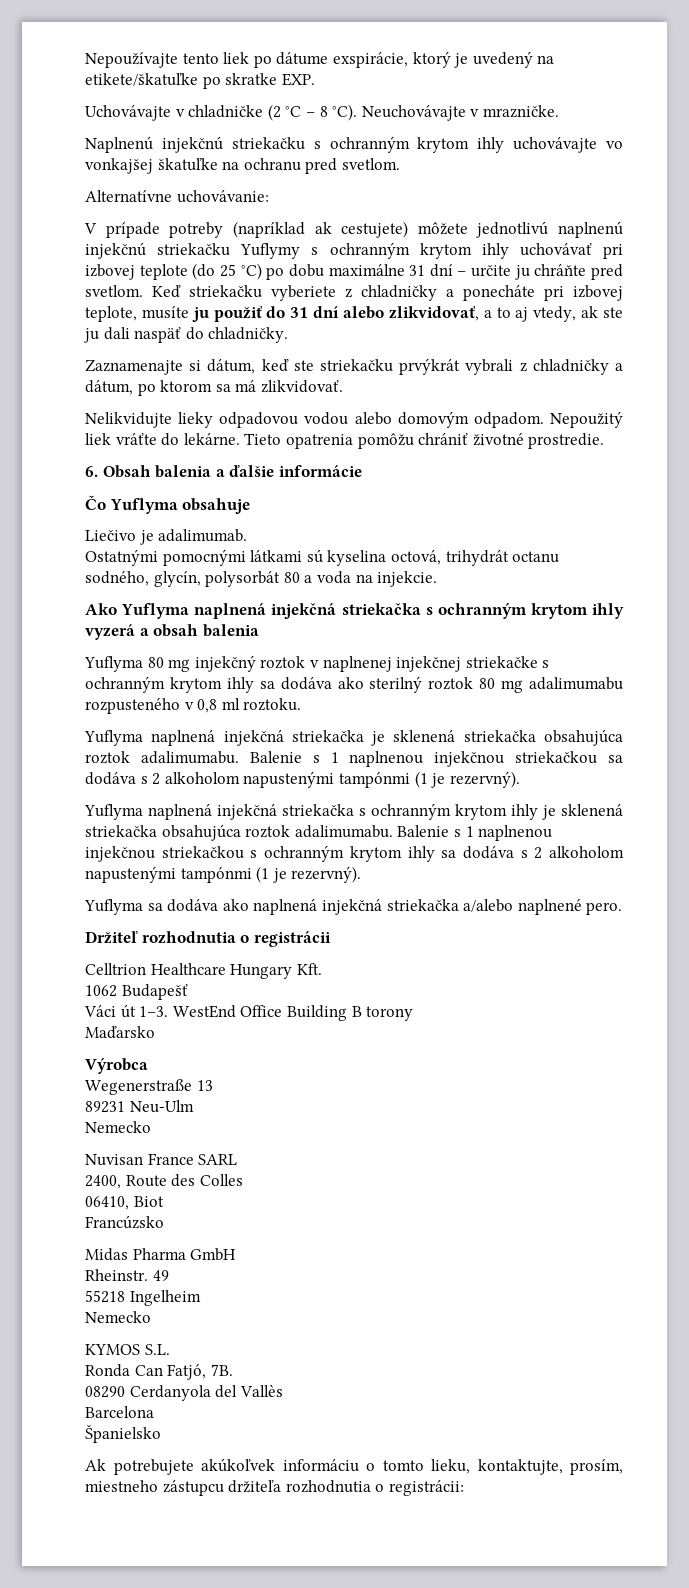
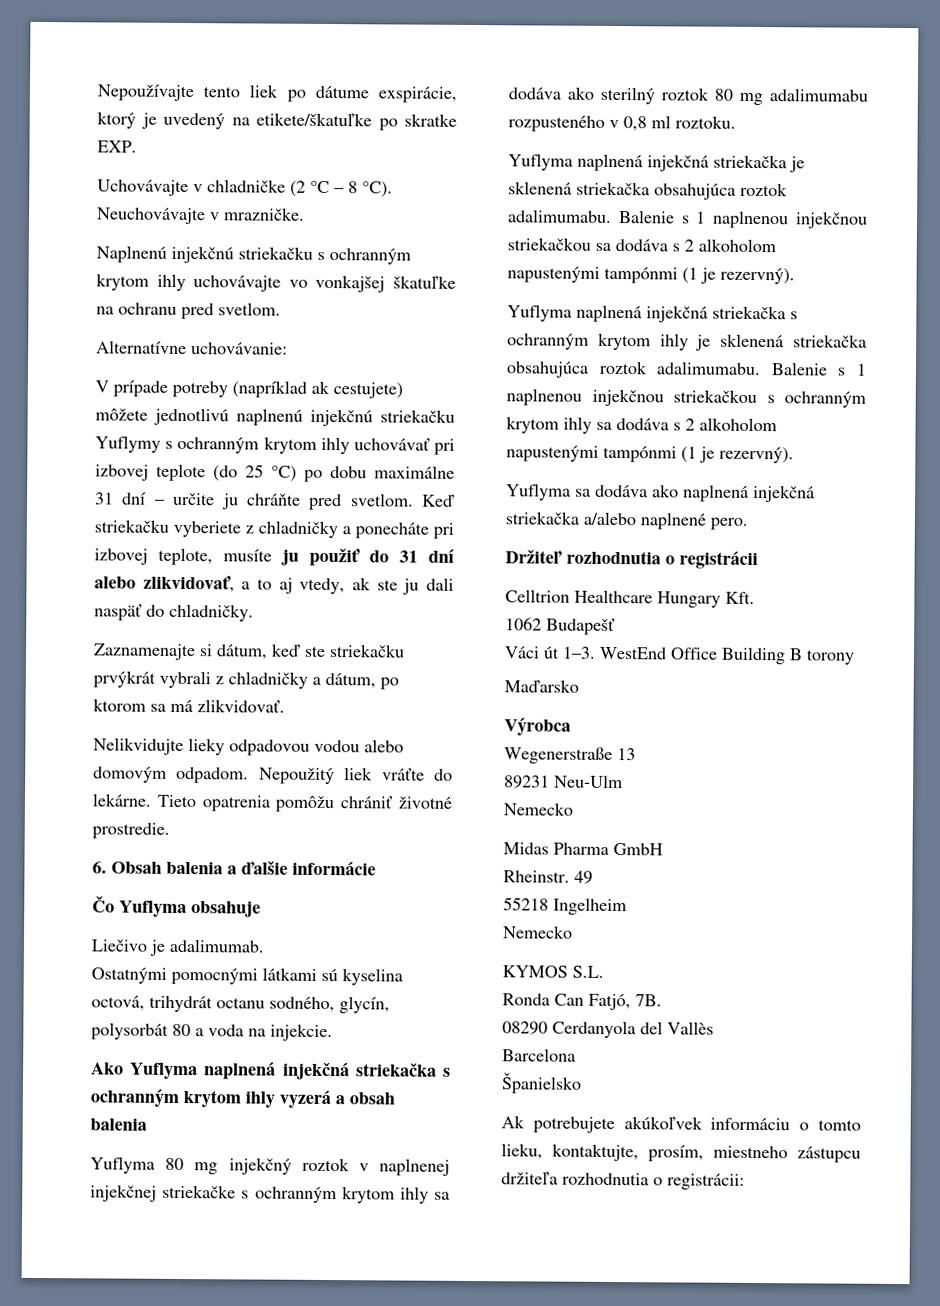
[85,1153,238,1166] [85,1174,243,1189] [85,1196,164,1210] [85,1215,164,1229] // Nuvisan France SARL // 2400, Route des Colles // 06410, Biot // Francúzsko -> (573, 809) none

